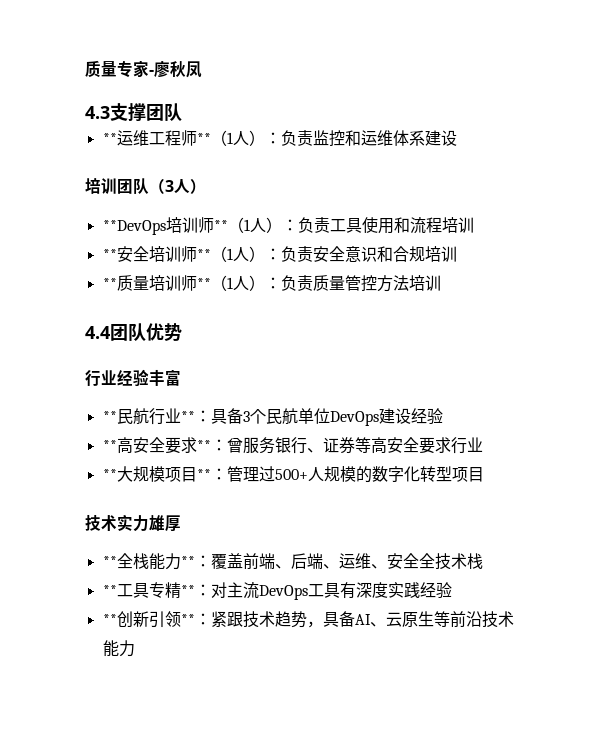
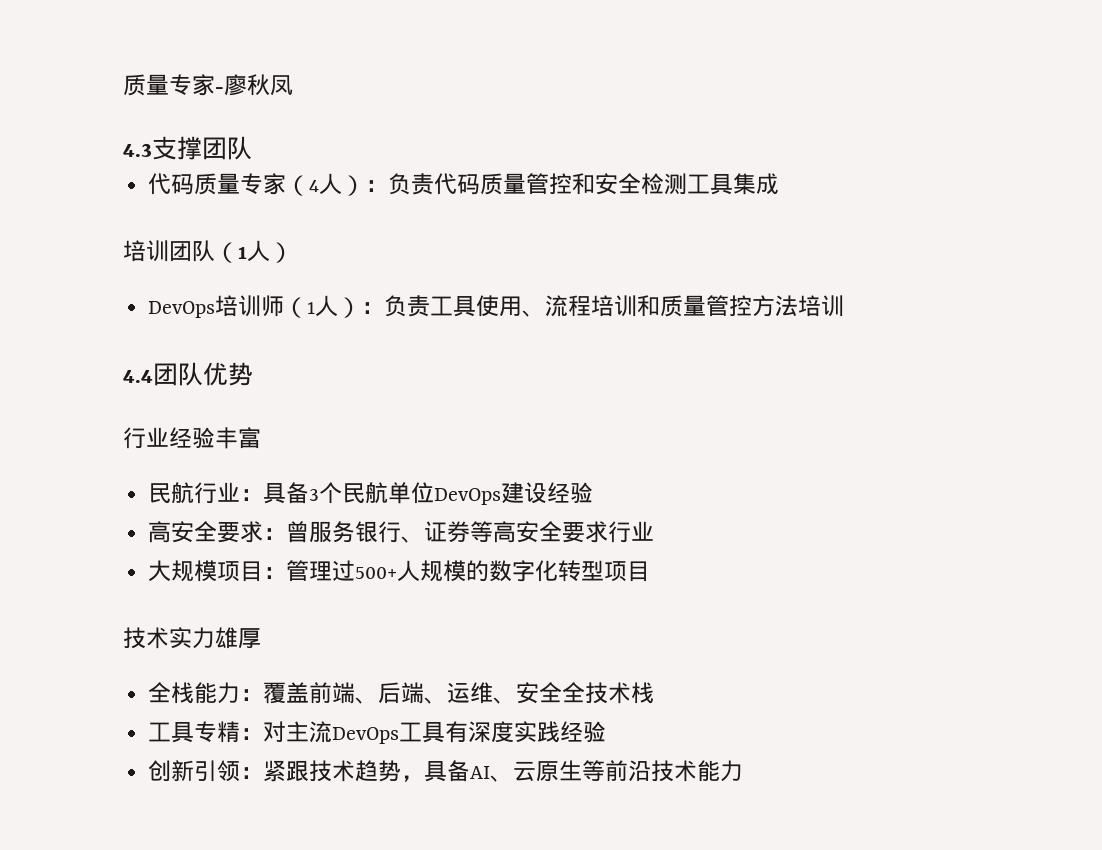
[102,130,457,147] **运维工程师**（1人）：负责监控和运维体系建设 -> [148,173,780,196] 代码质量专家（4人）：负责代码质量管控和安全检测工具集成
[165,180,174,192] 3 -> [238,246,247,259] 1
[102,217,228,235] **DevOps培训师** -> [148,295,285,318] DevOps培训师
[393,217,410,233] 和 -> [522,310,546,317] 、
[102,246,457,262] [102,275,313,291] // **安全培训师**（1人）：负责安全意识和合规培训 // **质量培训师**（1人）：负责 -> [637,295,661,317] 和
[102,411,117,422] ** -> (261, 438) none
[180,411,195,422] ** -> (241, 492) none
[102,437,211,454] **高安全要求** -> [148,521,264,543] 高安全要求
[102,469,117,480] ** -> (655, 531) none
[196,469,211,480] ** -> (264, 571) none
[102,556,117,567] ** -> (261, 638) none
[180,556,195,567] ** -> (241, 693) none
[102,585,117,596] ** -> (655, 693) none
[180,585,195,596] ** -> (241, 732) none
[102,614,117,625] ** -> (607, 731) none
[180,614,195,625] ** -> (241, 771) none

